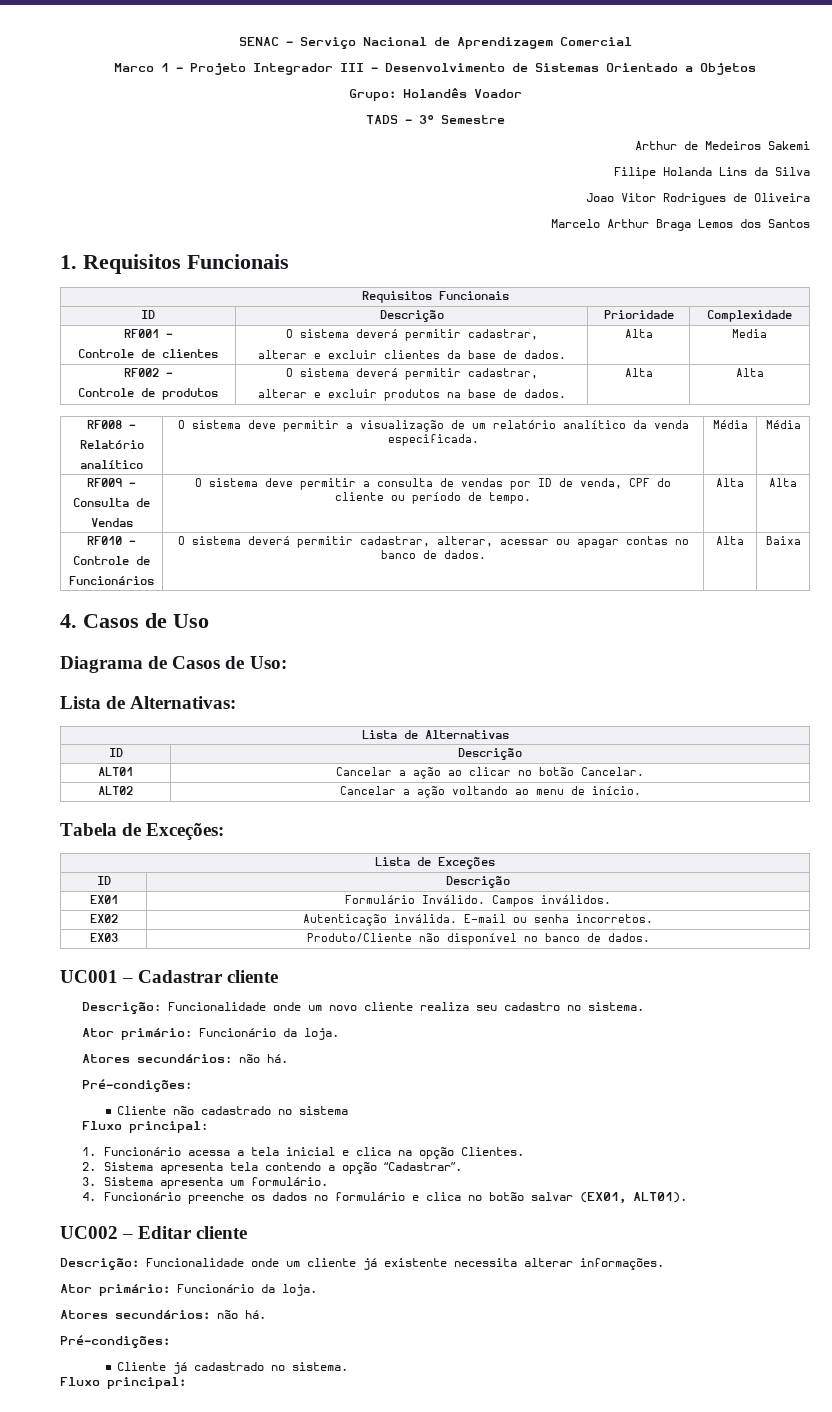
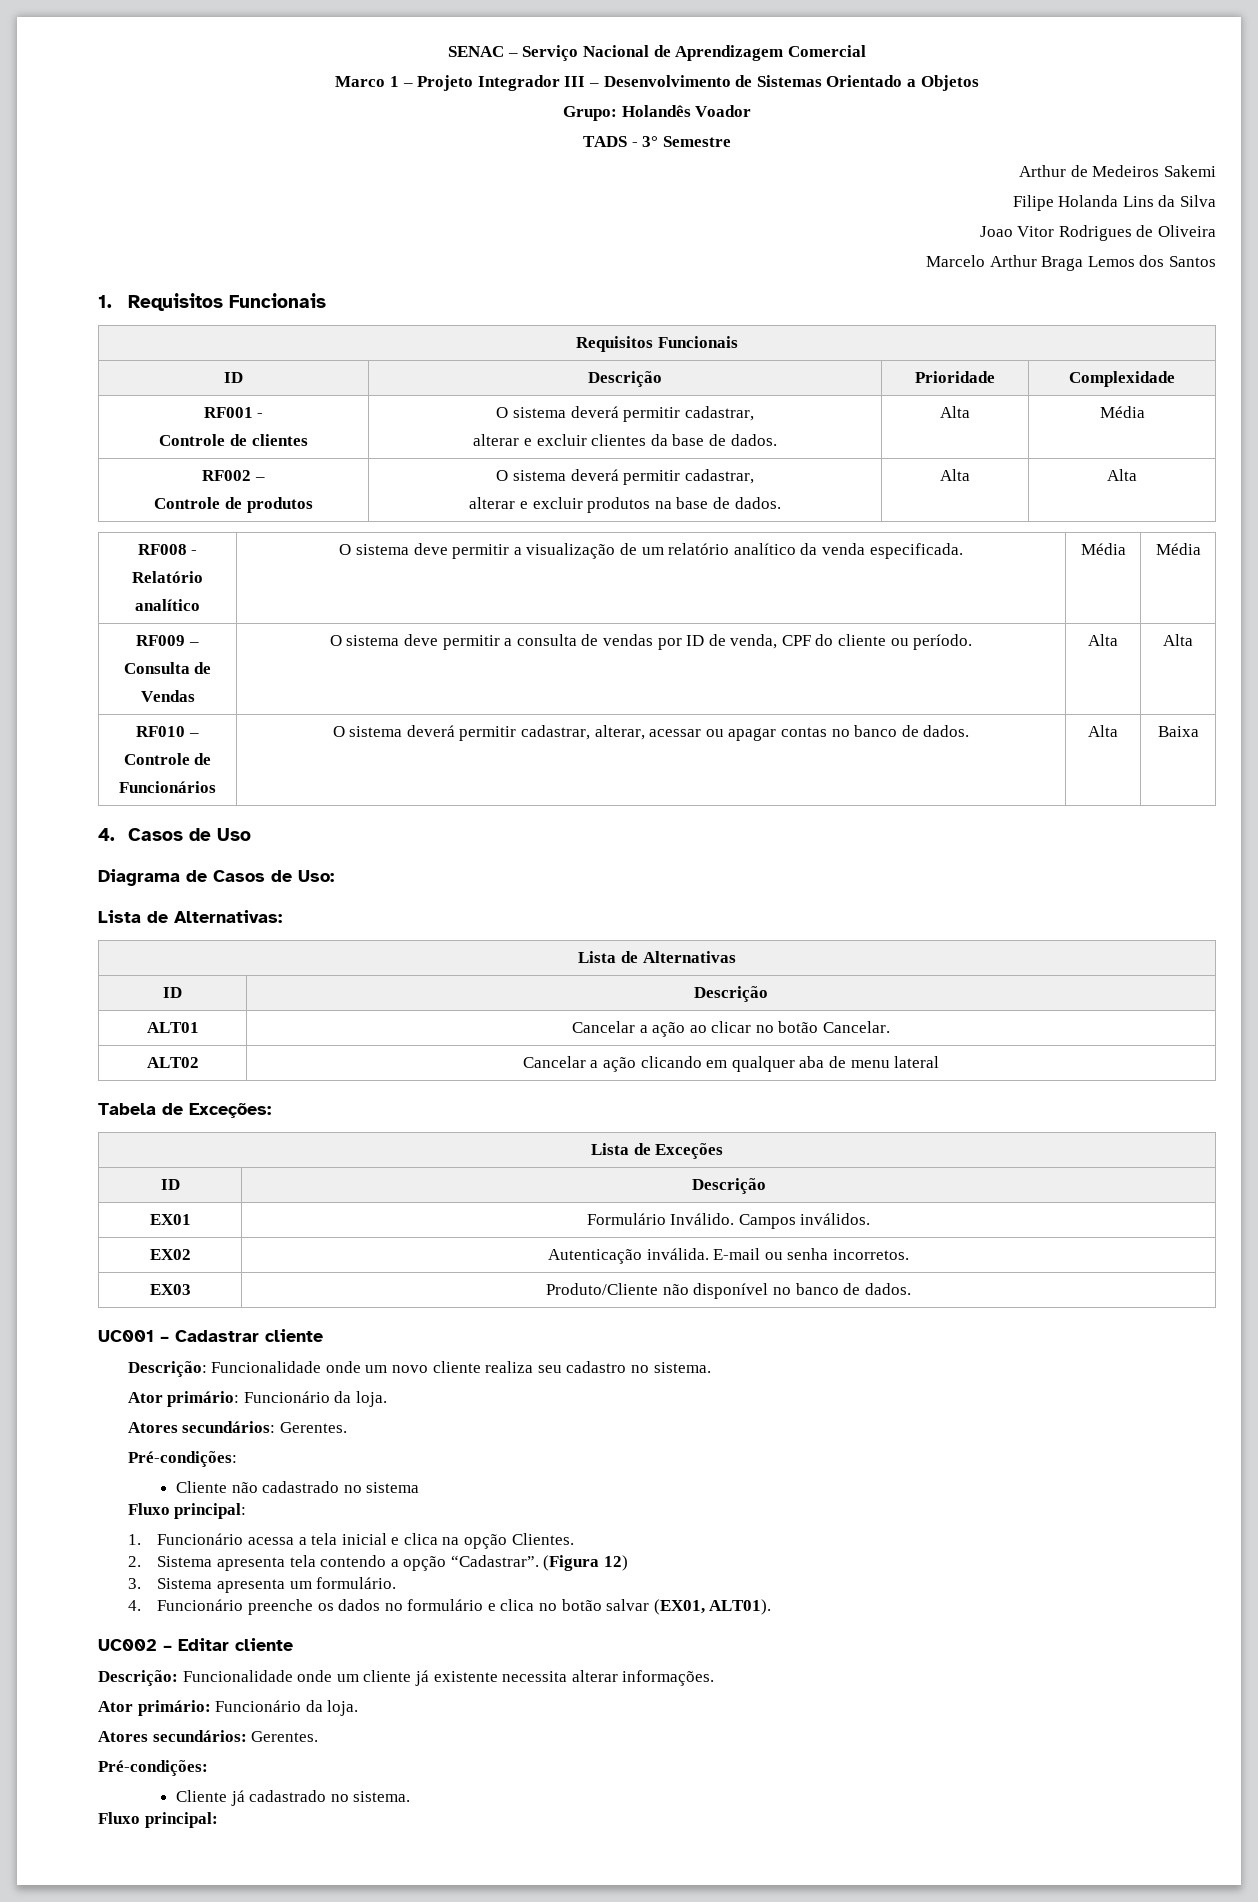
[732,329,767,338] Media -> [1099,406,1145,418] Média
[412,492,531,504] período de tempo. -> [913,634,973,650] período.
[451,786,641,795] voltando ao menu de início. -> [640,1056,940,1072] clicando em qualquer aba de menu lateral
[238,1054,288,1063] não há. -> [279,1422,347,1433] Gerentes.
(462, 1166) none -> [543,1555,629,1571] (Figura 12)
[217,1310,266,1319] não há. -> [251,1731,319,1742] Gerentes.

